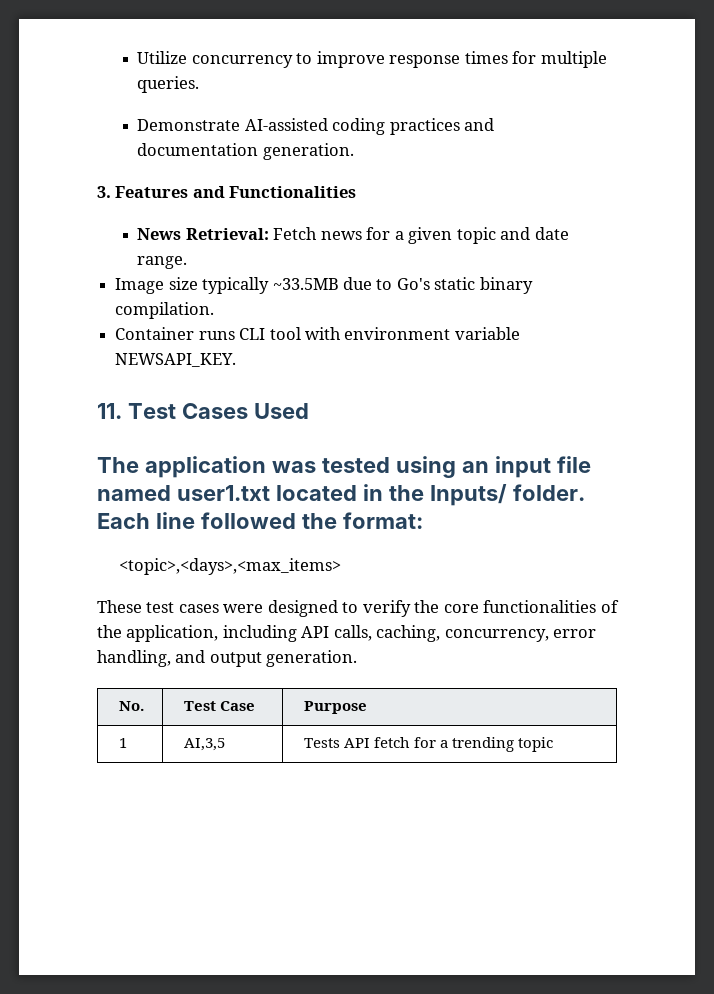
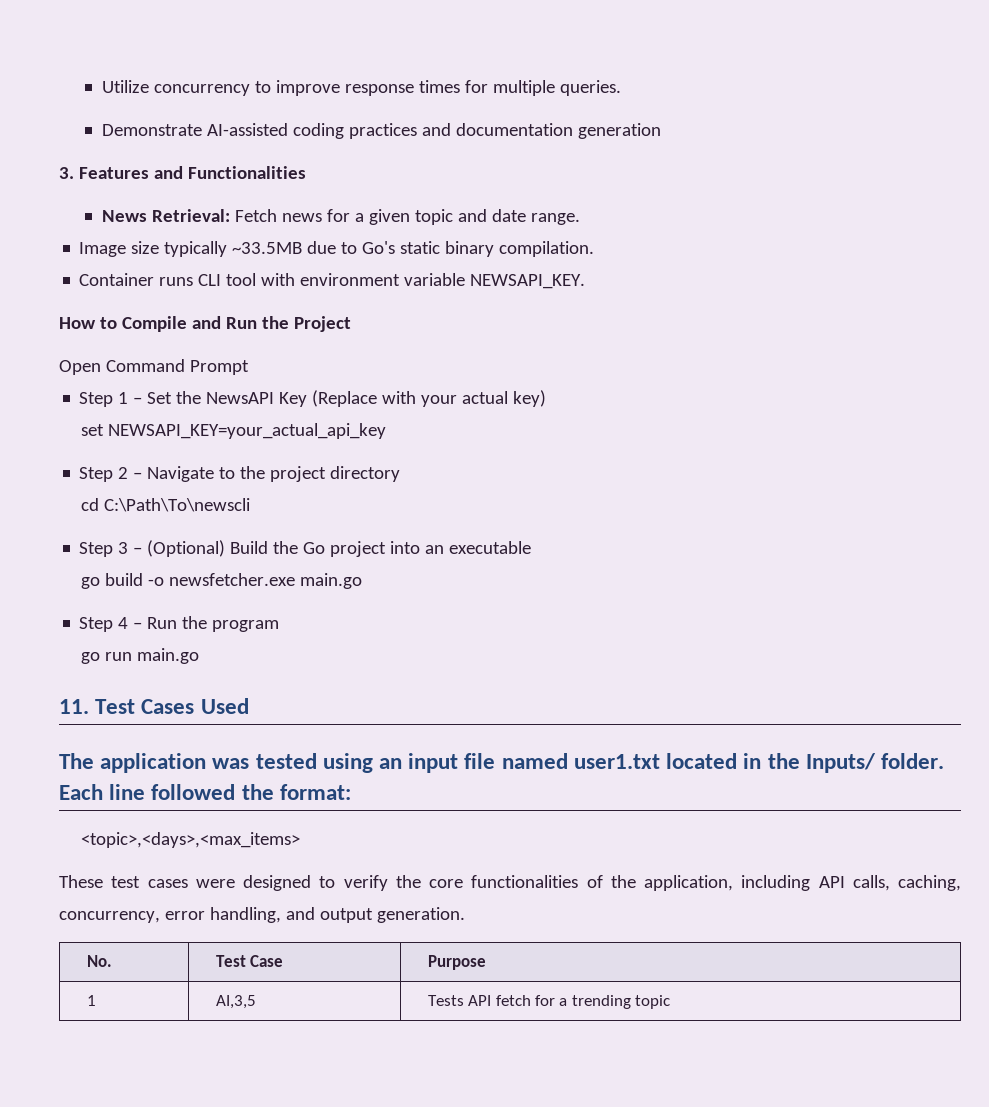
[262,143,354,160] generation. -> [577,123,661,139] generation
(237, 360) none -> [59,316,351,332] [59,359,249,375] [79,390,547,407] [81,423,387,439] [79,466,401,482] [81,498,251,512] [79,540,532,557] [81,573,363,589] [79,616,280,632] [81,648,200,664] // How to Compile and Run the Project // Open Command Prompt // Step 1 – Set the NewsAPI Key (Replace with your actual key) // set NEWSAPI_KEY=your_actual_api_key // Step 2 – Navigate to the project directory // cd C:\Path\To\newscli // Step 3 – (Optional) Build the Go project into an executable // go build -o newsfetcher.exe main.go // Step 4 – Run the program // go run main.go

